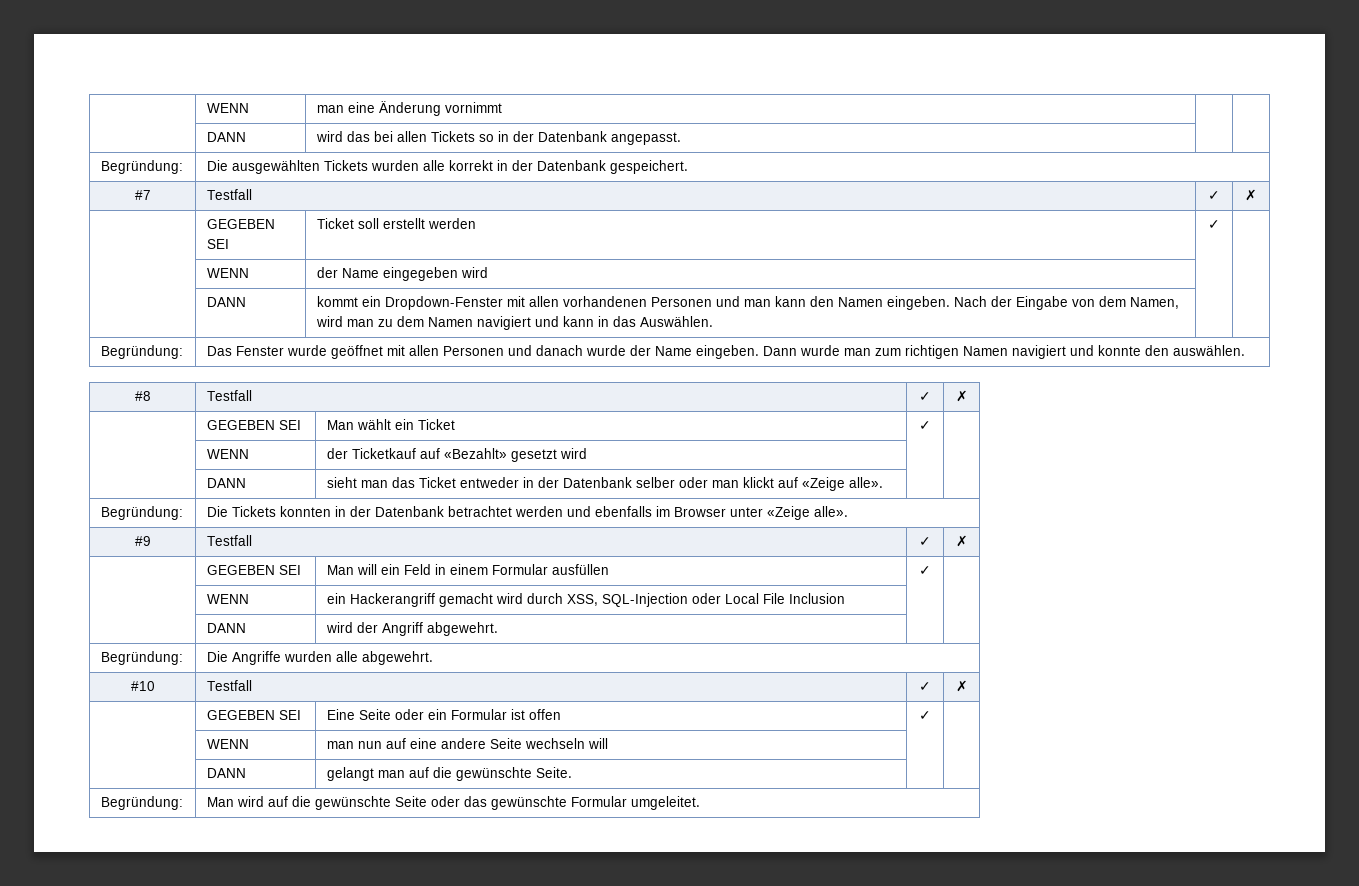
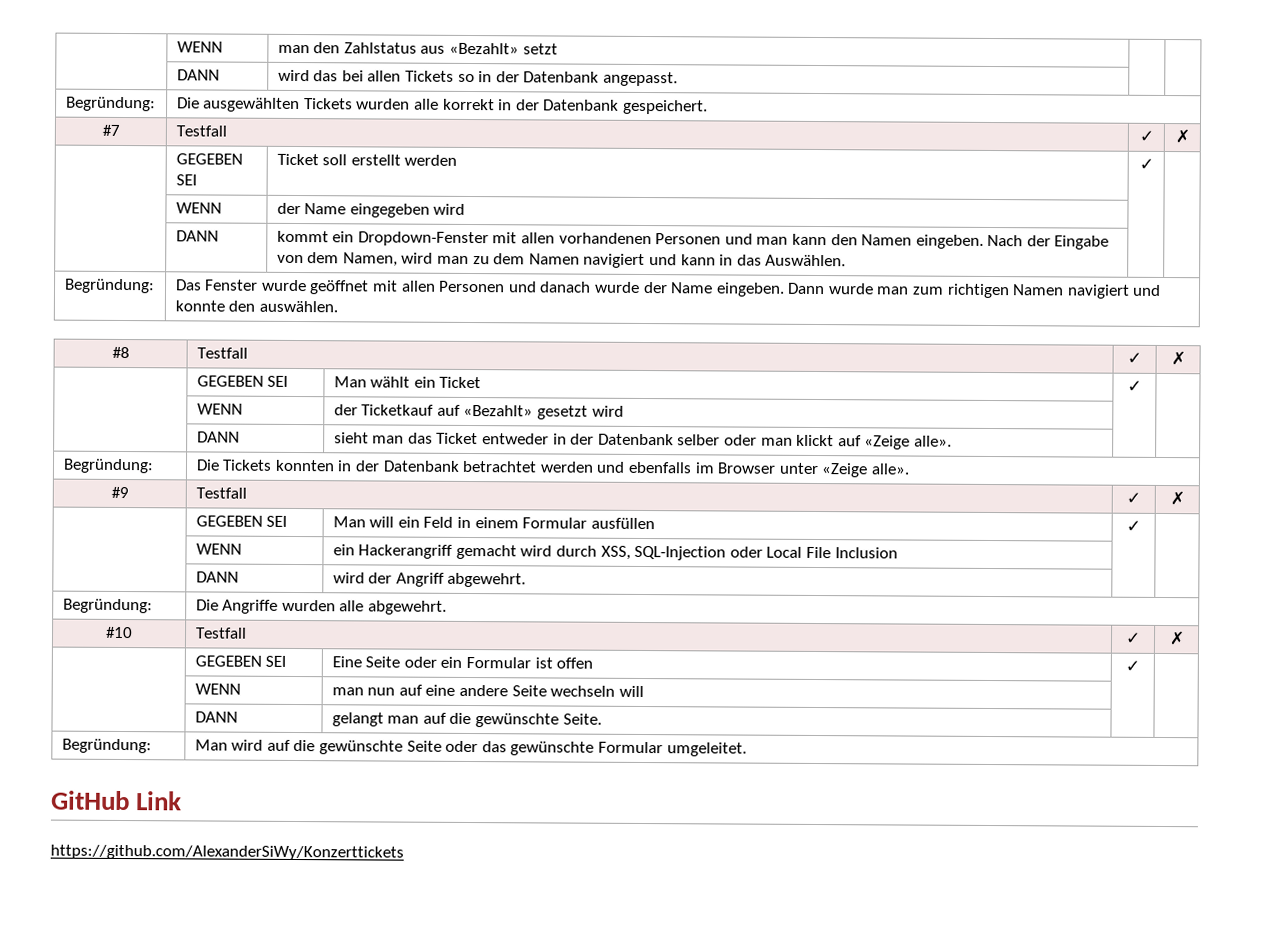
[206,103,249,113] [316,101,502,116] | WENN | man eine Änderung vornimmt -> [176,41,223,53] [277,42,558,55] | WENN | man den Zahlstatus aus «Bezahlt» setzt
(700, 803) none -> [51,790,183,811] [50,844,404,861] // GitHub Link // https://github.com/AlexanderSiWy/Konzerttickets

